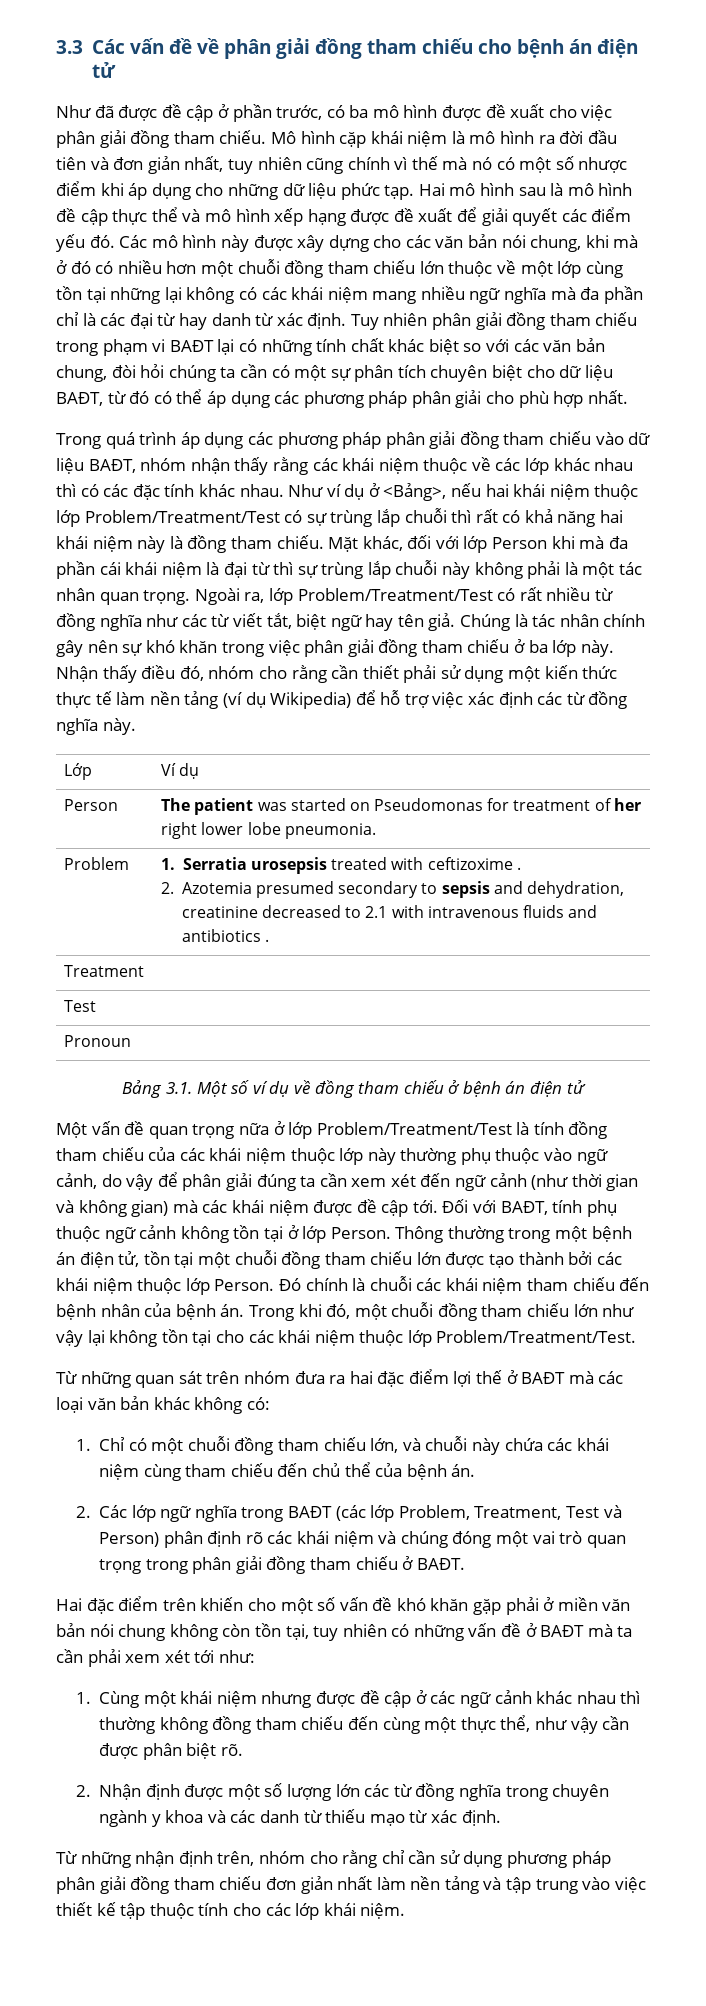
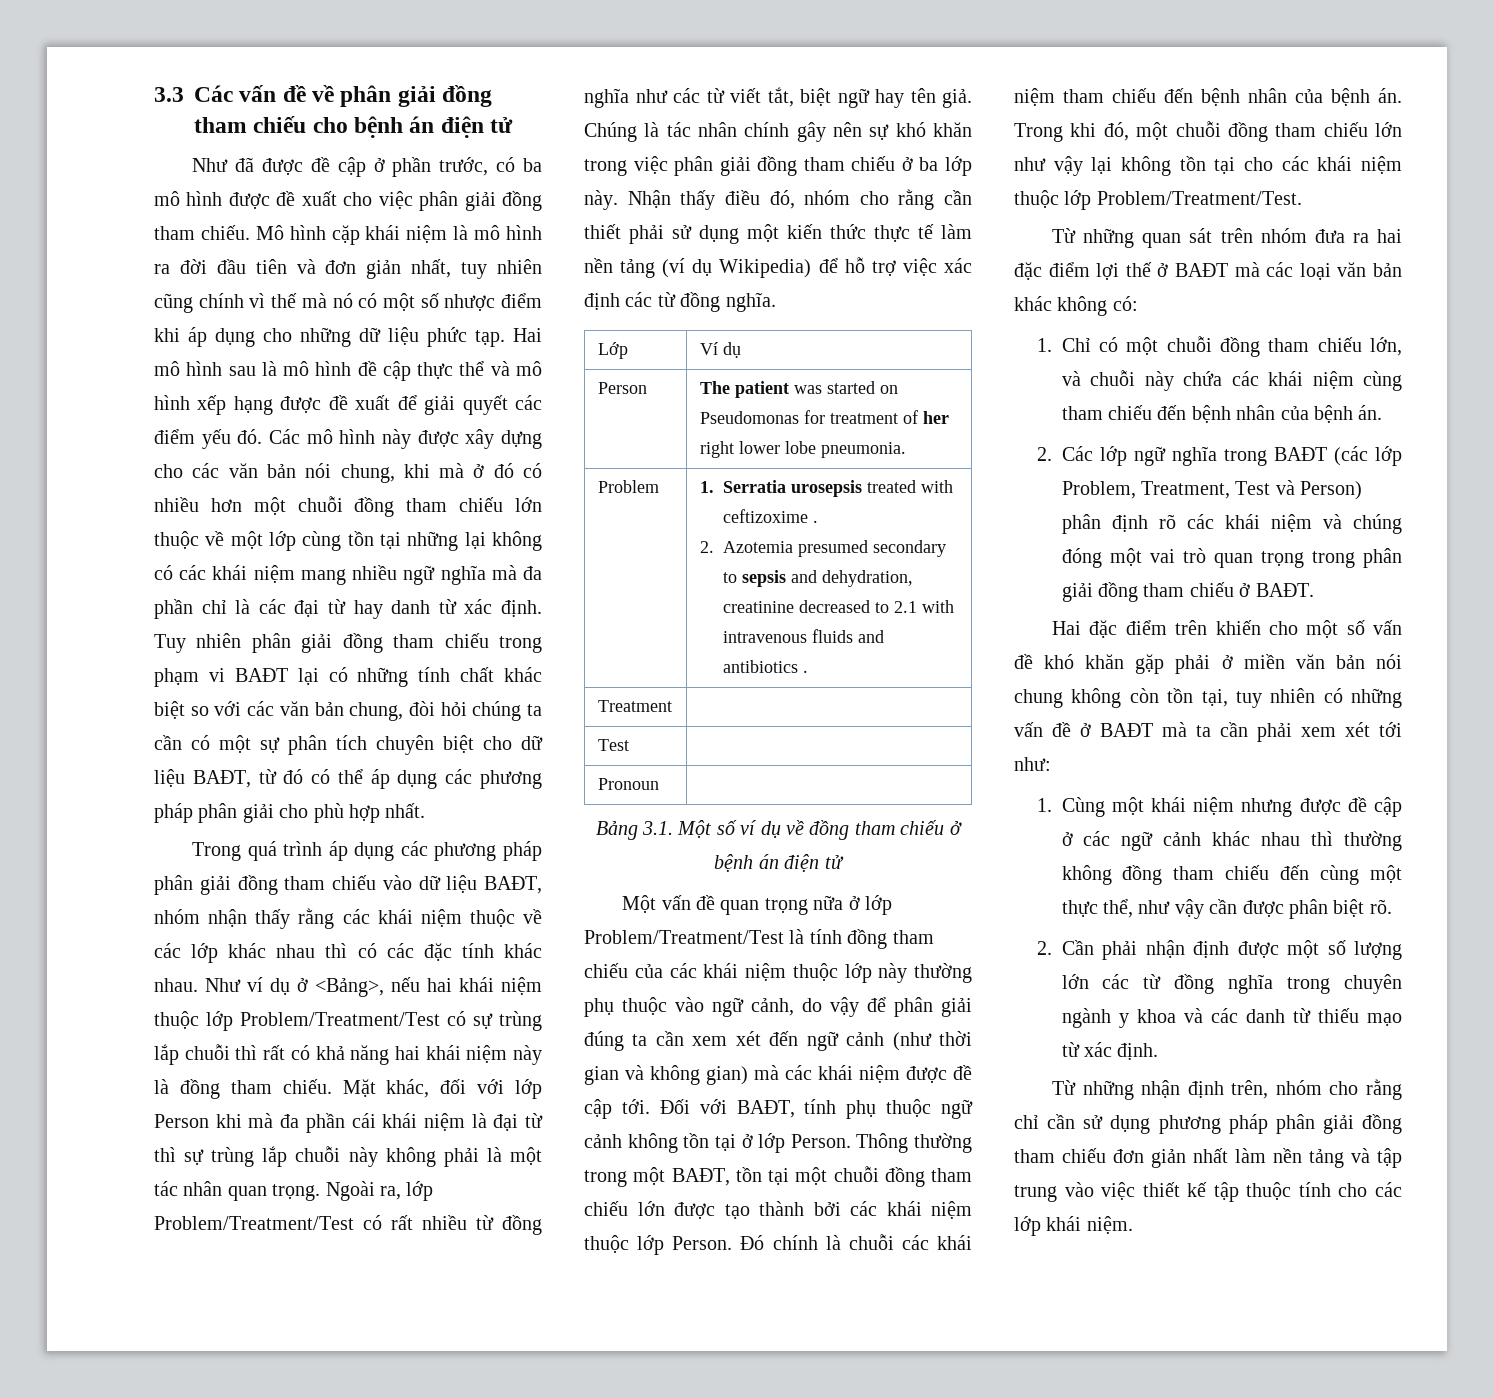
[56,718,136,735] nghĩa này. -> [725,292,776,312] nghĩa.
[591,1226,632,1242] [56,1251,140,1268] bệnh án điện tử, -> [671,1168,730,1186] BAĐT,
[312,1462,371,1477] chủ thể -> [1191,405,1276,423] bệnh nhân
[99,1784,142,1800] Nhận -> [1061,940,1185,960] Cần phải nhận

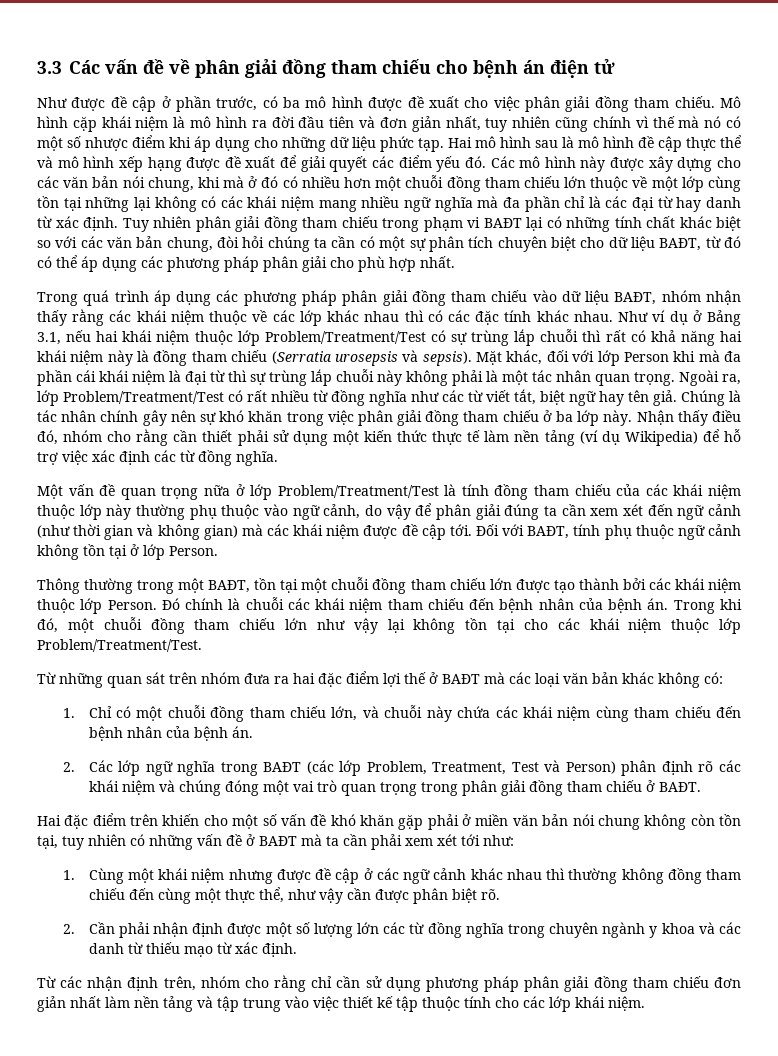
[234,157,254,172] đã -> (67, 102) none
[315,978,384,997] <Bảng>, -> [707,310,742,326] [37,332,61,345] Bảng 3.1,
[282,1079,332,1094] chiếu. -> [231,350,472,366] chiếu (Serratia urosepsis và sepsis).
[597,342,628,359] [699,342,741,358] [597,382,647,394] [699,381,898,398] [699,410,949,424] [699,441,906,458] [597,480,659,493] [699,480,953,497] [722,509,818,523] [699,540,946,557] [722,570,913,587] [722,600,954,613] [722,629,884,643] [722,660,808,673] [597,700,672,712] [597,739,629,751] [597,778,659,790] [595,820,962,840] [714,854,844,872] // Lớp | Ví dụ // Person | The patient was started on Pseudomonas for treatment of her right lower lobe pneumonia. // Problem | 1. Serratia urosepsis treated with ceftizoxime . // 2. Azotemia presumed secondary to sepsis and dehydration, creatinine decreased to 2.1 with intravenous fluids and antibiotics . // Treatment | // Test | // Pronoun | // Bảng 3.1. Một số ví dụ về đồng tham chiếu ở bệnh án điện tử -> (278, 458) none
(851, 1141) none -> (218, 551) //
[1082,1080,1134,1100] những -> [60,976,83,988] các

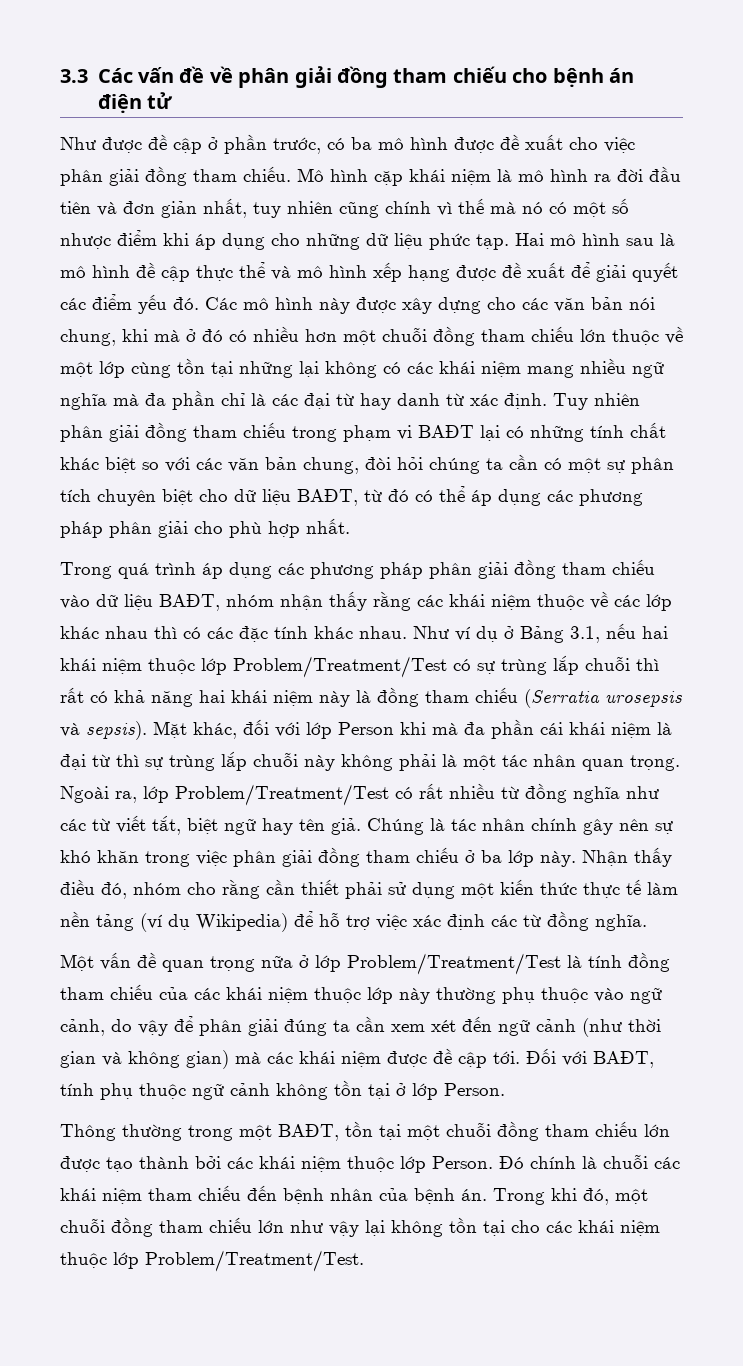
[37,671,723,688] [62,705,741,722] [88,726,253,741] [62,760,742,776] [88,780,701,796] [37,813,742,830] [37,834,514,850] [62,868,741,884] [88,887,500,904] [62,922,741,938] [88,942,297,957] [37,975,741,992] [37,996,645,1012] // Từ những quan sát trên nhóm đưa ra hai đặc điểm lợi thế ở BAĐT mà các loại văn bản khác không có: // 1. Chỉ có một chuỗi đồng tham chiếu lớn, và chuỗi này chứa các khái niệm cùng tham chiếu đến bệnh nhân của bệnh án. // 2. Các lớp ngữ nghĩa trong BAĐT (các lớp Problem, Treatment, Test và Person) phân định rõ các khái niệm và chúng đóng một vai trò quan trọng trong phân giải đồng tham chiếu ở BAĐT. // Hai đặc điểm trên khiến cho một số vấn đề khó khăn gặp phải ở miền văn bản nói chung không còn tồn tại, tuy nhiên có những vấn đề ở BAĐT mà ta cần phải xem xét tới như: // 1. Cùng một khái niệm nhưng được đề cập ở các ngữ cảnh khác nhau thì thường không đồng tham chiếu đến cùng một thực thể, như vậy cần được phân biệt rõ. // 2. Cần phải nhận định được một số lượng lớn các từ đồng nghĩa trong chuyên ngành y khoa và các danh từ thiếu mạo từ xác định. // Từ các nhận định trên, nhóm cho rằng chỉ cần sử dụng phương pháp phân giải đồng tham chiếu đơn giản nhất làm nền tảng và tập trung vào việc thiết kế tập thuộc tính cho các lớp khái niệm. -> (364, 1261) none

